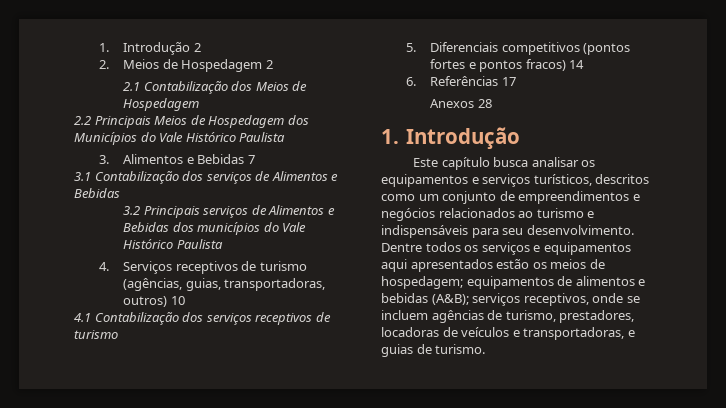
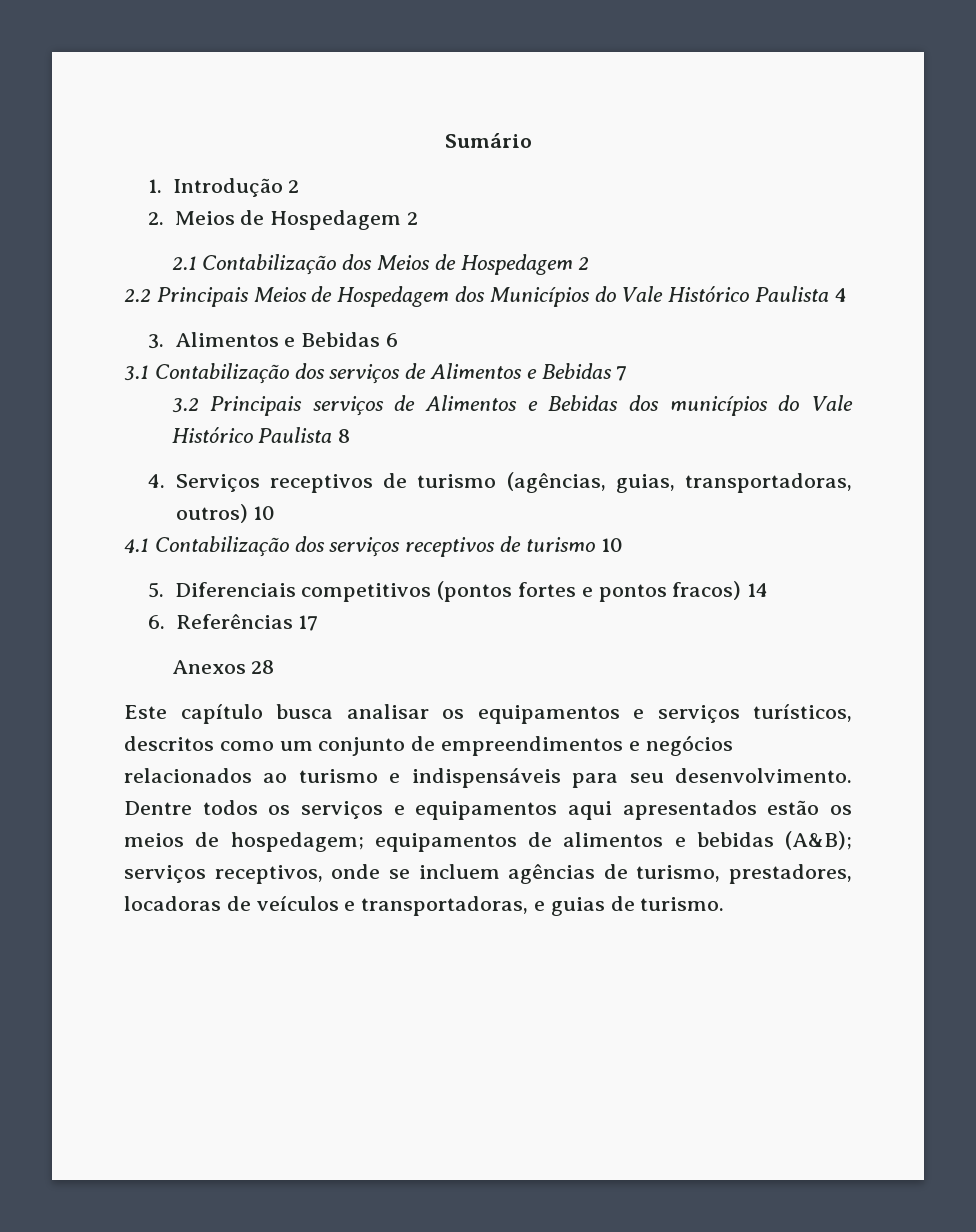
(98, 47) none -> [444,133,532,148] Sumário //
(200, 104) none -> [578,257,590,270] 2
(286, 137) none -> [834,288,847,302] 4
[247,155,255,164] 7 -> [385,333,398,347] 6
(120, 193) none -> [616,366,628,381] 7
(223, 244) none -> [338,429,351,443] 8
(118, 334) none -> [600,538,623,552] 10
[381,127,520,149] // 1. Introdução -> (275, 667) none

